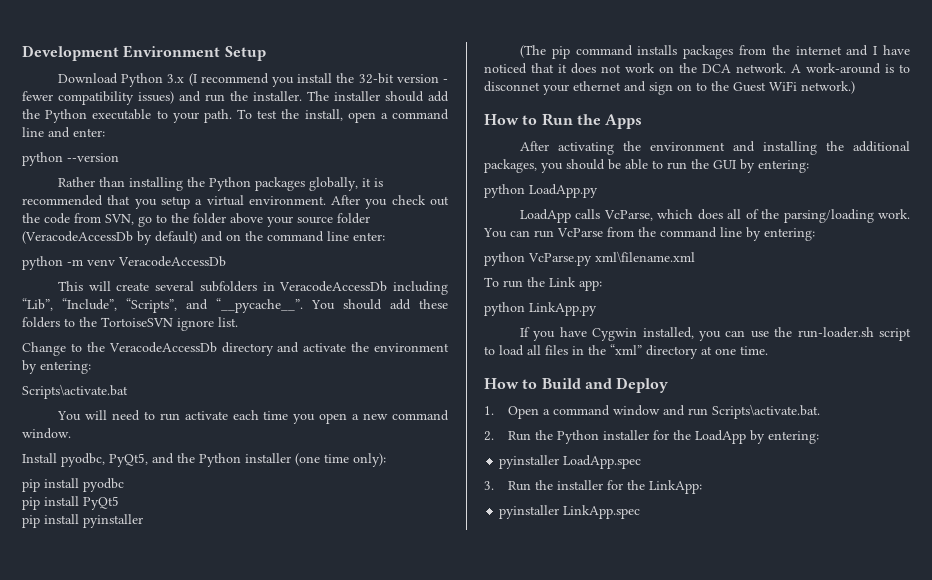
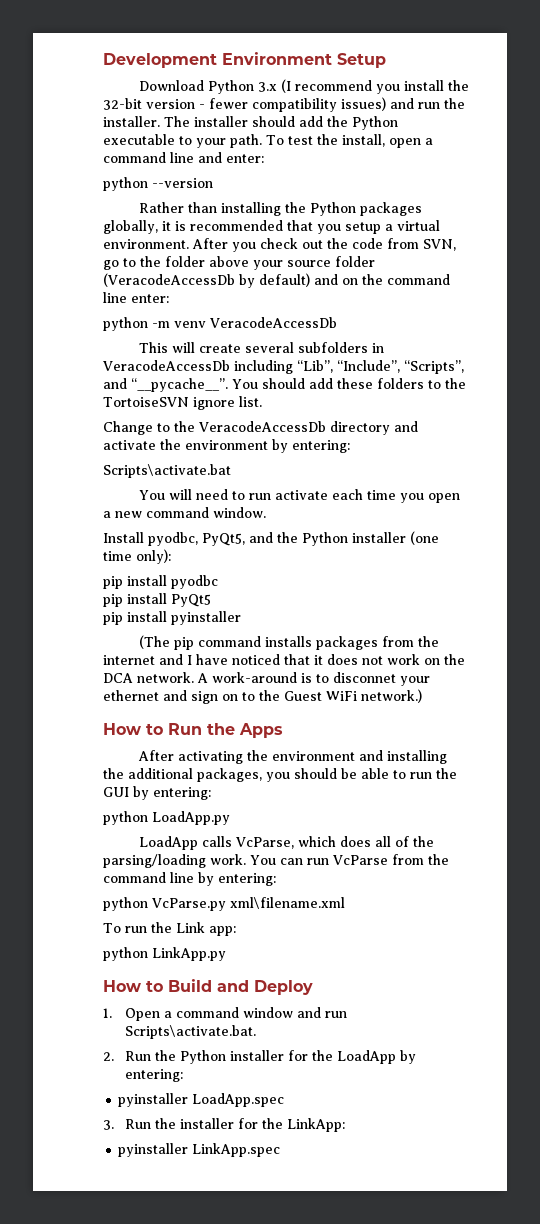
[520,327,911,341] [484,344,768,359] // If you have Cygwin installed, you can use the run-loader.sh script to load all files in the “xml” directory at one time. -> (226, 954) none

